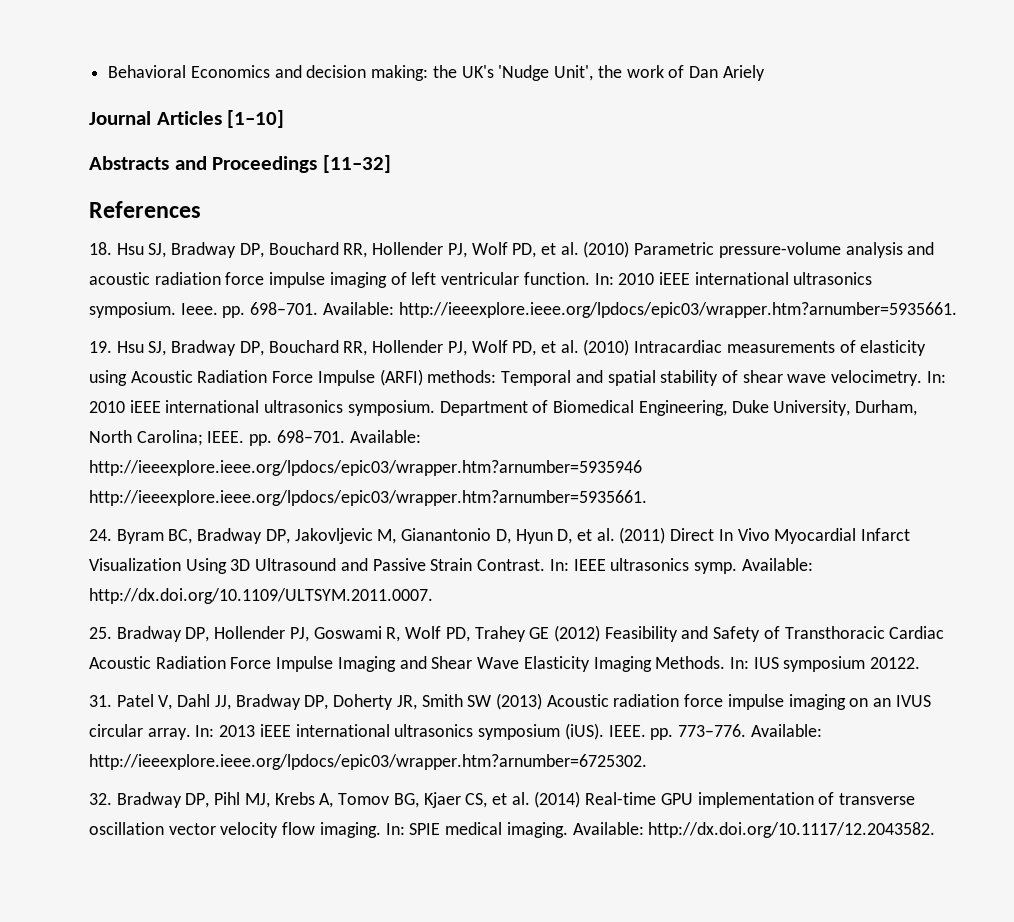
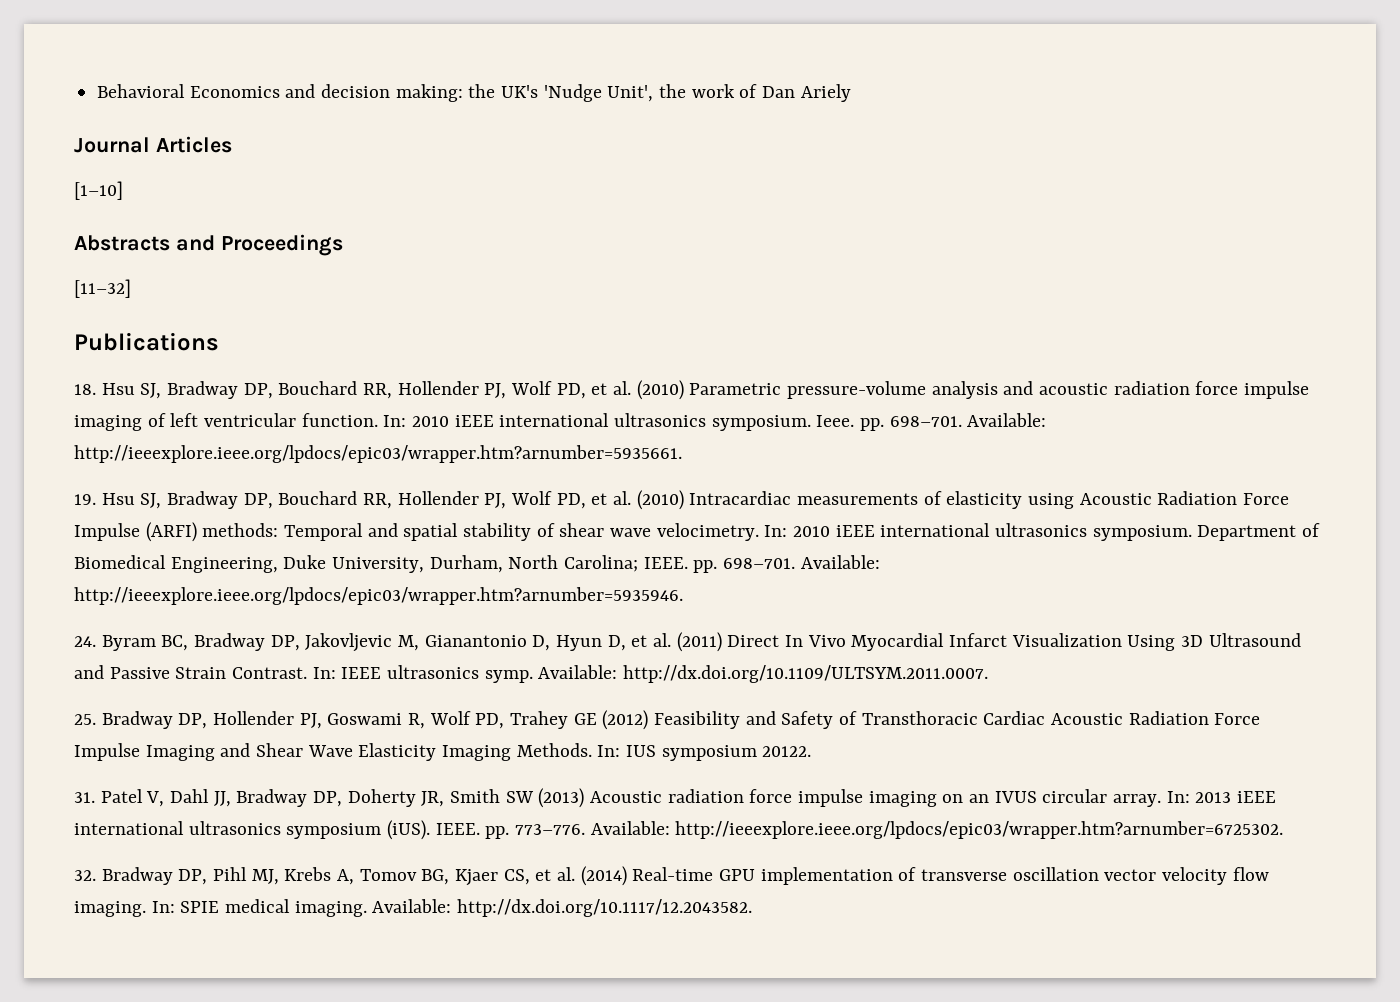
(222, 118) none -> (232, 144) //
(318, 164) none -> (343, 245) //
[89,201,201,218] References -> [74,332,219,351] Publications
[89,460,642,476] [89,490,647,506] http://ieeexplore.ieee.org/lpdocs/epic03/wrapper.htm?arnumber=5935946 http://ieeexplore.ieee.org/lpdocs/epic03/wrapper.htm?arnumber=5935661. -> [74,587,683,605] http://ieeexplore.ieee.org/lpdocs/epic03/wrapper.htm?arnumber=5935946.

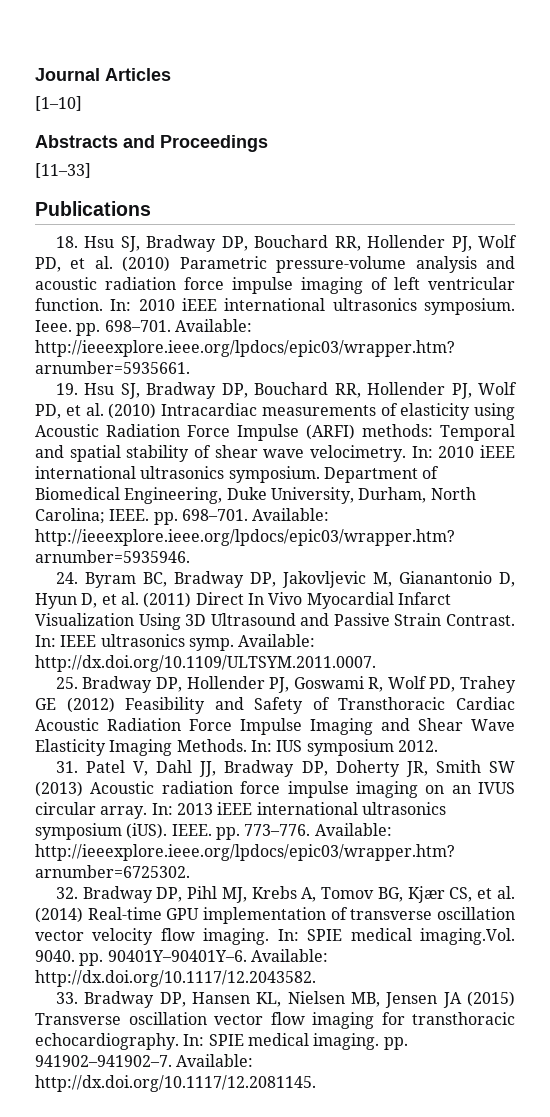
[97,84,851,102] Behavioral Economics and decision making: the UK's 'Nudge Unit', the work of Dan Ariely // -> (35, 74) none
[74,279,131,298] [11–32] -> [35,163,91,178] [11–33]
[762,746,812,757] 20122. -> [397,740,438,752] 2012.
[455,869,499,886] Kjaer -> [407,886,445,903] Kjær
[294,899,753,917] imaging. Available: http://dx.doi.org/10.1117/12.2043582. -> [420,928,516,945] [35,949,328,966] [35,970,316,987] [55,991,515,1008] [35,1012,515,1029] [35,1033,408,1050] [35,1054,254,1067] [35,1075,316,1092] imaging.Vol. 9040. pp. 90401Y–90401Y–6. Available: http://dx.doi.org/10.1117/12.2043582. // 33. Bradway DP, Hansen KL, Nielsen MB, Jensen JA (2015) Transverse oscillation vector flow imaging for transthoracic echocardiography. In: SPIE medical imaging. pp. 941902–941902–7. Available: http://dx.doi.org/10.1117/12.2081145.

